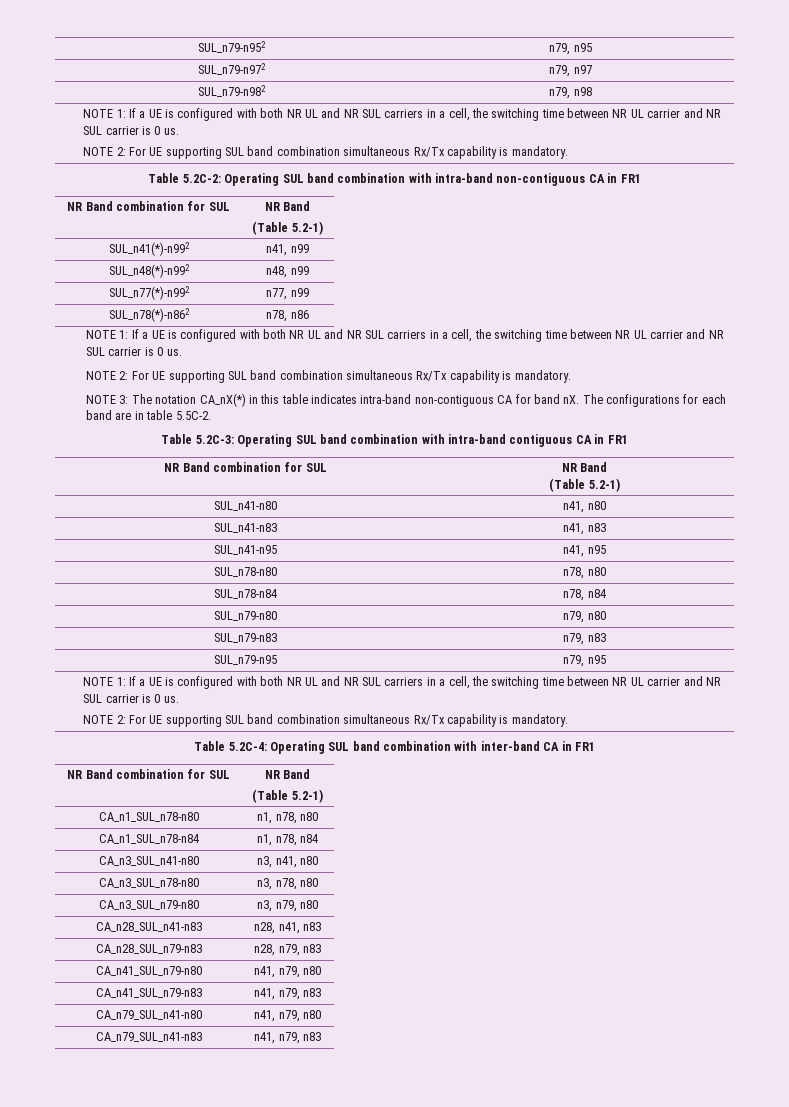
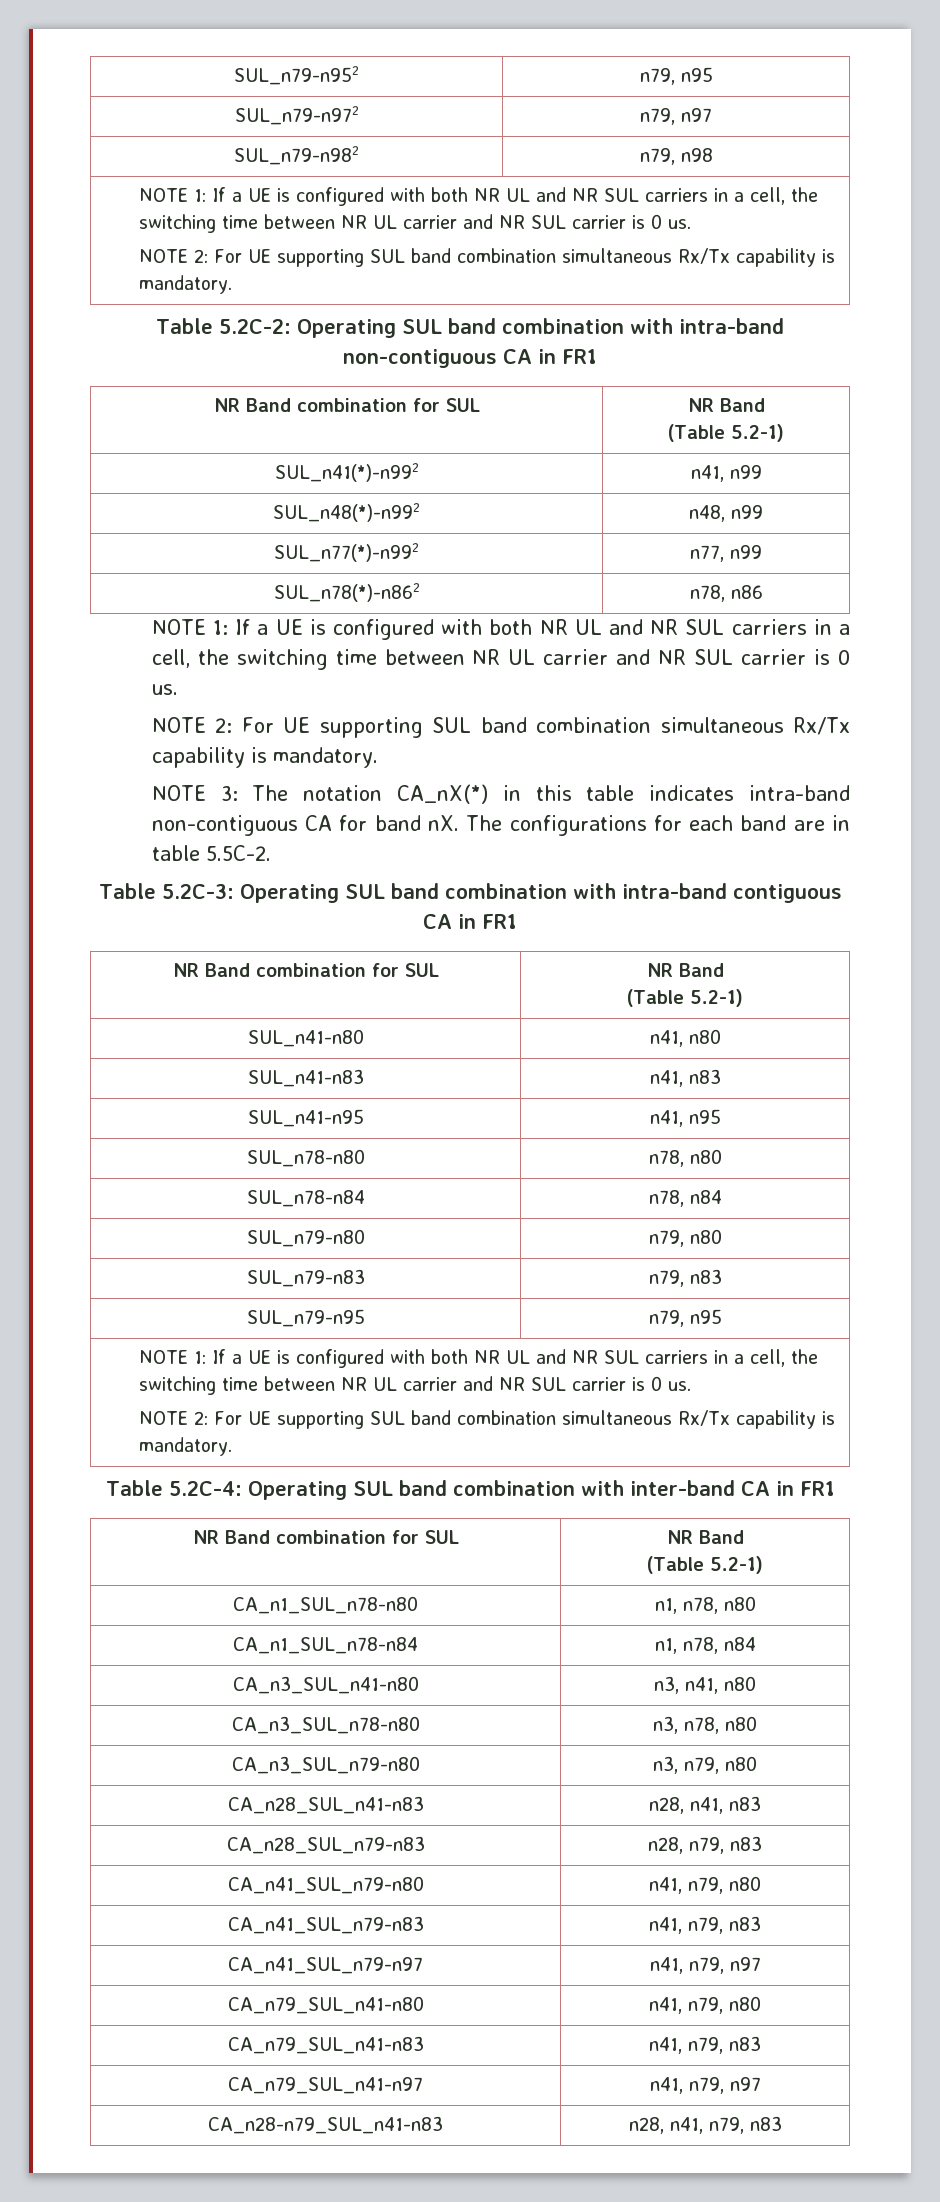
(321, 992) none -> [228,1957,423,1974] [649,1957,761,1974] // CA_n41_SUL_n79-n97 | n41, n79, n97
(321, 1036) none -> [228,2077,423,2094] [649,2077,761,2094] [208,2116,443,2134] [628,2116,782,2134] // CA_n79_SUL_n41-n97 | n41, n79, n97 // CA_n28-n79_SUL_n41-n83 | n28, n41, n79, n83

